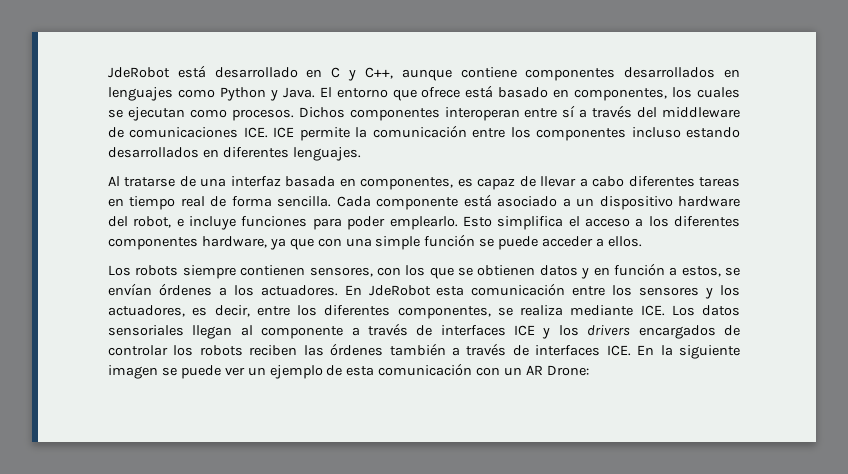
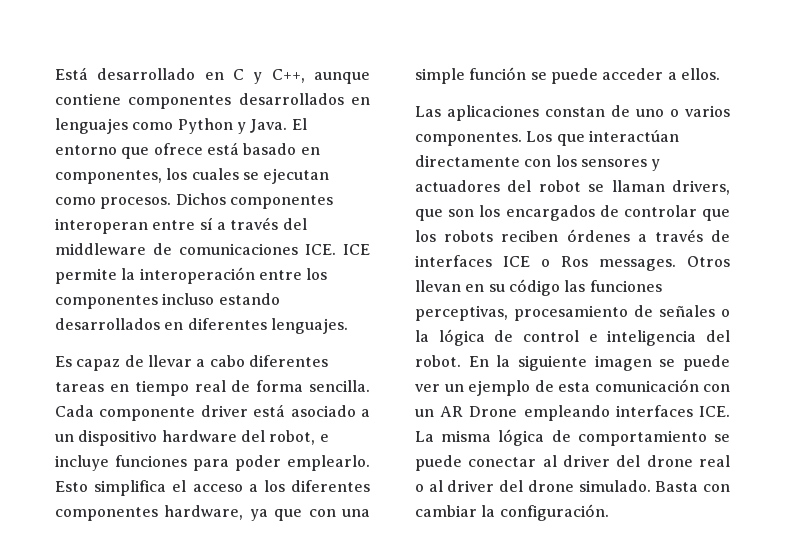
[108,65,206,78] JdeRobot está -> [55,67,88,80] Está
[372,125,467,138] comunicación -> [139,267,255,284] interoperación
[108,176,473,190] Al tratarse de una interfaz basada en componentes, es -> [55,356,72,367] Es
(459, 203) none -> [200,405,248,417] driver
[108,263,740,279] [108,283,740,299] [108,305,740,319] [108,325,344,339] Los robots siempre contienen sensores, con los que se obtienen datos y en función a estos, se envían órdenes a los actuadores. En JdeRobot esta comunicación entre los sensores y los actuadores, es decir, entre los diferentes componentes, se realiza mediante ICE. Los datos sensoriales llegan al componente -> [415,105,730,121] [415,130,679,146] [415,155,661,171] [415,180,730,195] [415,205,730,221] [415,229,630,242] Las aplicaciones constan de uno o varios componentes. Los que interactúan directamente con los sensores y actuadores del robot se llaman drivers, que son los encargados de controlar que los robots reciben órdenes
[542,325,740,339] [108,343,631,356] y los drivers encargados de controlar los robots reciben las órdenes también a través de interfaces ICE. -> [541,256,730,271] [415,279,662,296] [415,305,730,321] [415,329,730,346] [415,355,461,367] o Ros messages. Otros llevan en su código las funciones perceptivas, procesamiento de señales o la lógica de control e inteligencia del robot.
[546,365,589,376] Drone: -> [469,405,730,421] [415,429,730,446] [415,455,730,471] [415,480,730,492] [415,504,609,521] Drone empleando interfaces ICE. La misma lógica de comportamiento se puede conectar al driver del drone real o al driver del drone simulado. Basta con cambiar la configuración.

